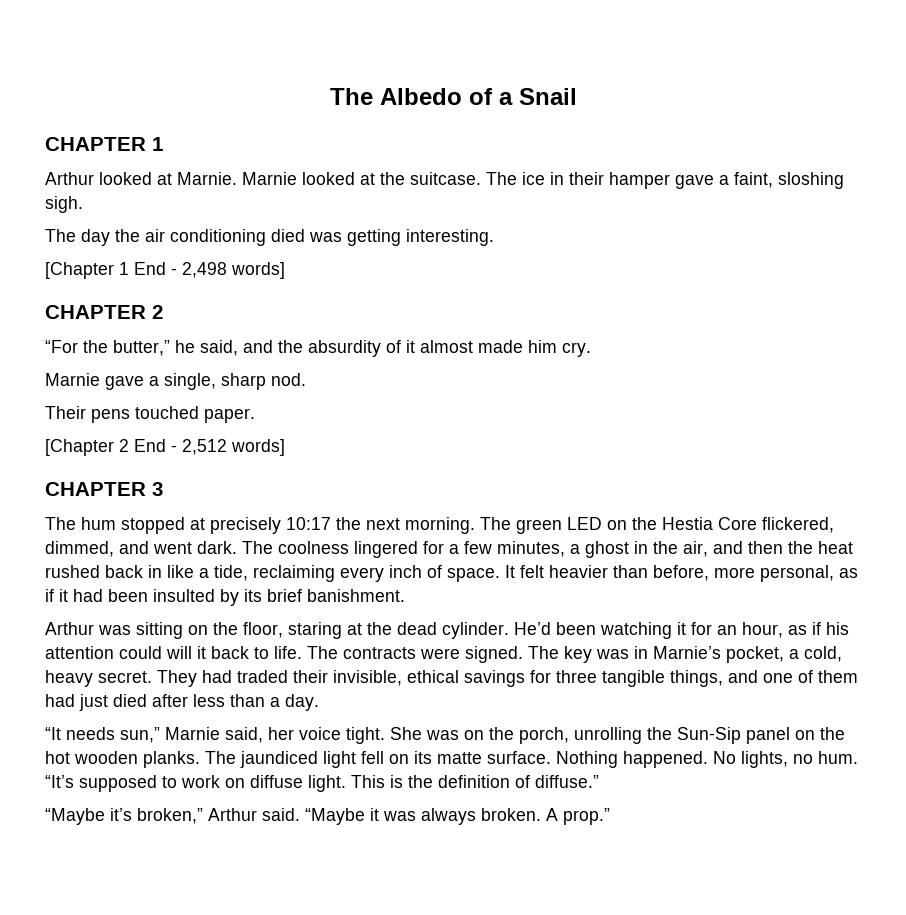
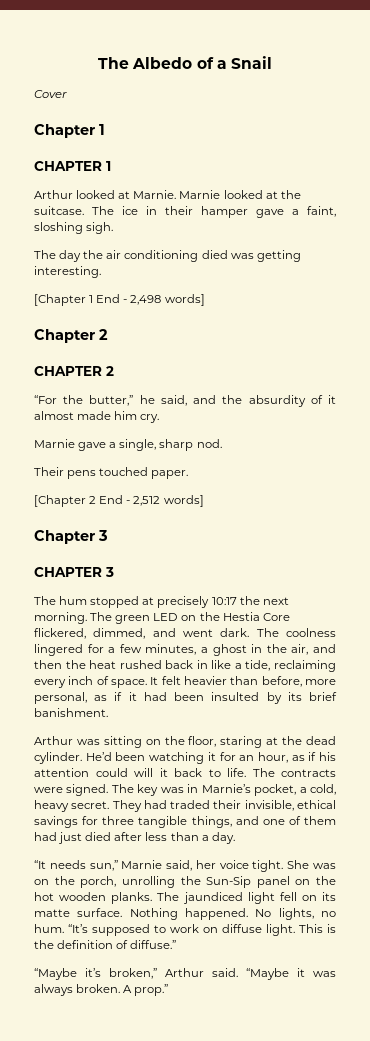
(577, 96) none -> [34,90,67,98] [34,124,105,138] // Cover // Chapter 1
(285, 270) none -> [34,329,108,343] // Chapter 2
(285, 447) none -> [34,530,108,544] // Chapter 3

